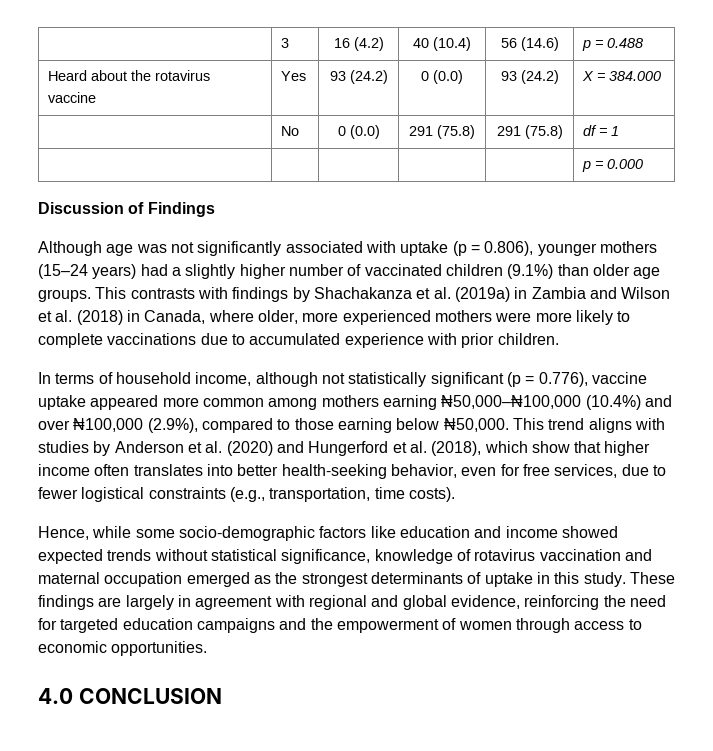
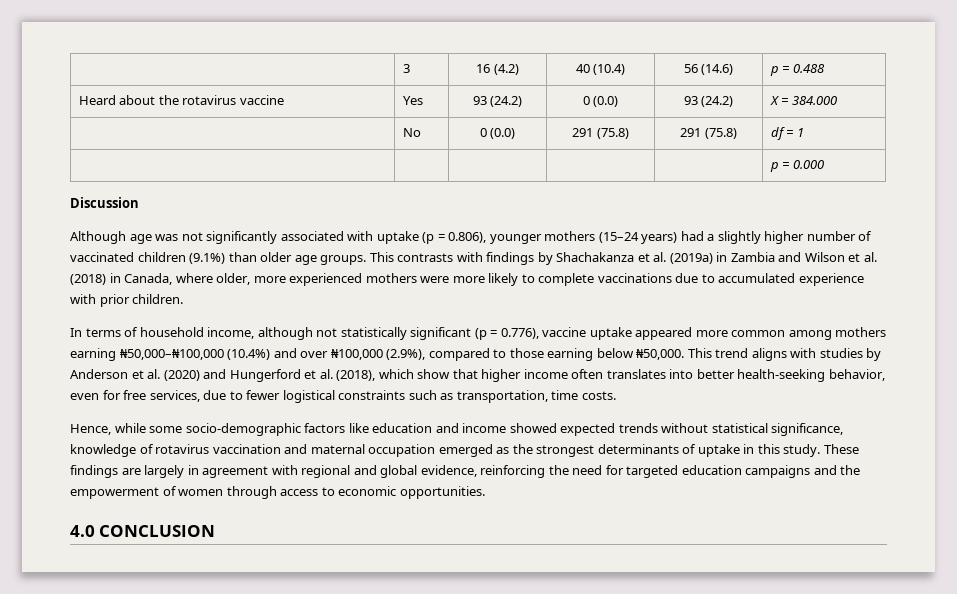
[128,202,215,217] of Findings -> (139, 202) none
[229,487,265,502] (e.g., -> [408,390,454,400] such as
[408,487,455,502] costs). -> [581,391,616,400] costs.

